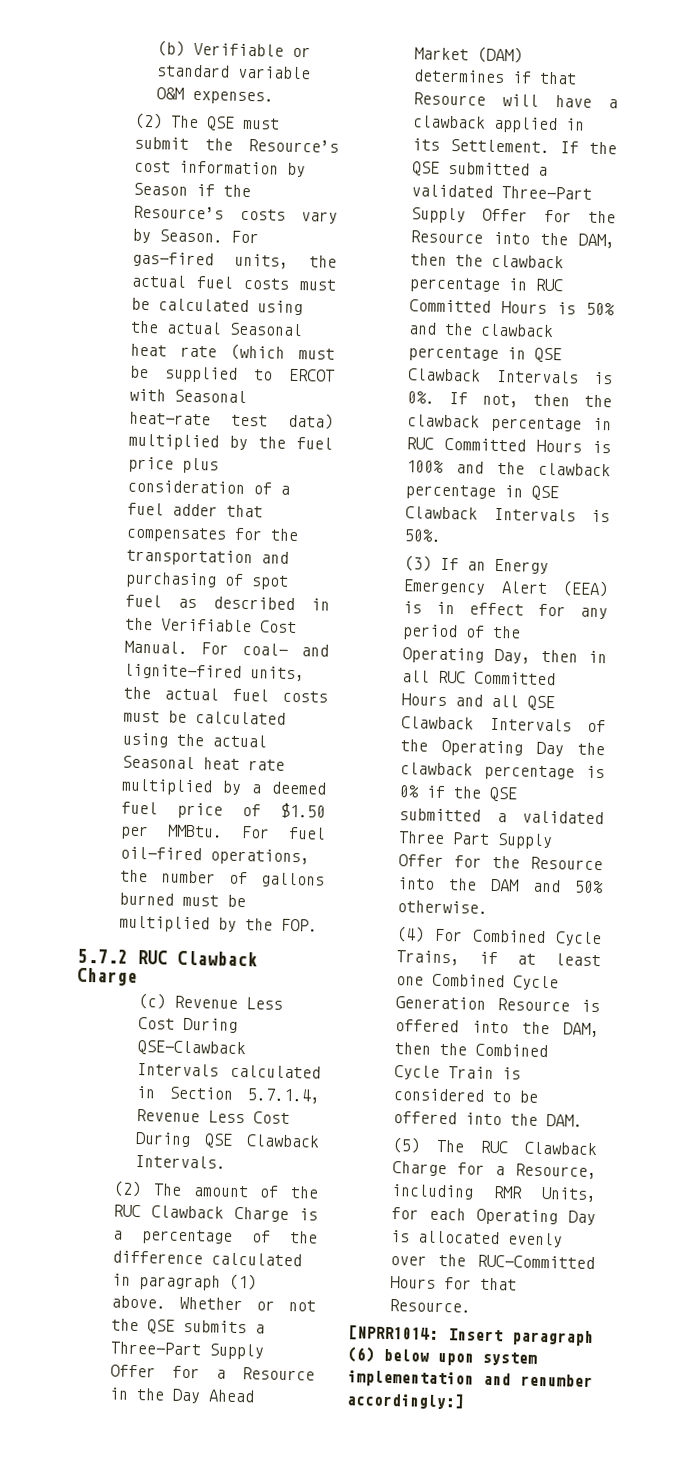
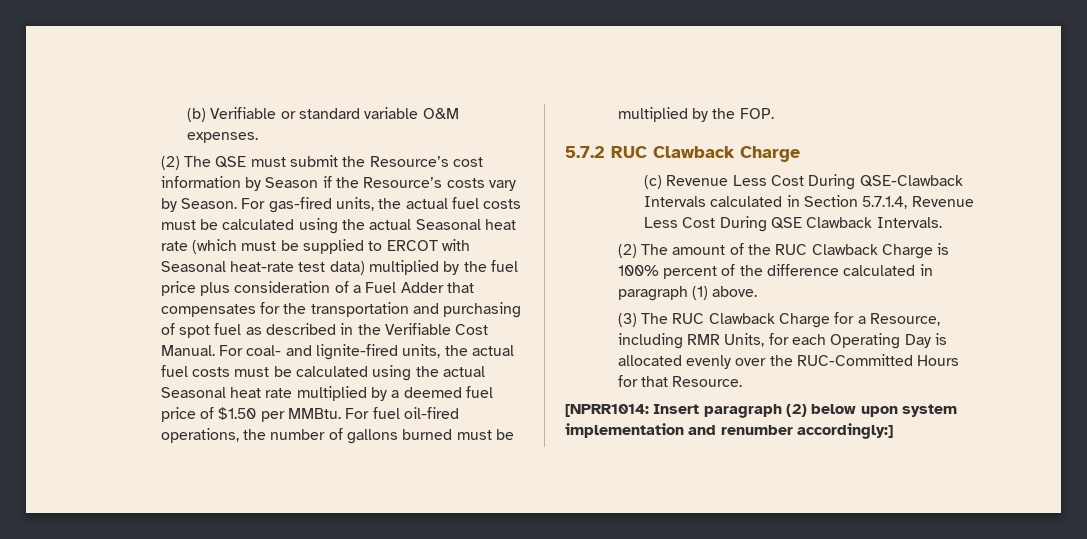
[127,502,219,517] fuel adder -> [365,282,444,293] Fuel Adder
[113,1229,234,1245] a percentage -> [617,265,718,279] 100% percent
[179,1296,316,1312] [111,1318,266,1334] [110,1341,265,1360] [110,1364,315,1381] [109,1387,256,1404] [414,46,524,64] [413,69,578,85] [413,92,618,109] [413,115,586,134] [412,138,617,155] [412,161,549,176] [411,184,593,200] [411,207,616,224] [410,230,615,249] [410,253,565,269] [409,277,565,294] [409,299,615,316] [408,322,555,338] [408,346,563,363] [408,368,613,385] [407,391,612,408] [407,414,612,433] [406,437,611,454] [406,460,611,477] [405,484,560,501] [405,506,610,523] [404,529,443,542] [404,555,550,575] [403,579,609,598] [403,601,608,620] [402,624,522,641] [402,647,607,664] [402,670,557,686] [401,693,556,711] [401,716,606,733] [400,739,605,757] [400,762,605,781] [399,785,519,802] [399,808,604,825] [398,831,554,850] [398,854,603,871] [398,877,604,894] [397,900,489,914] [396,926,602,947] [396,950,601,967] [396,973,560,991] [395,996,600,1013] [395,1019,600,1038] [394,1042,549,1058] [394,1065,522,1080] [393,1088,540,1103] [393,1111,584,1127] [392,1137,422,1154] Whether or not the QSE submits a Three-Part Supply Offer for a Resource in the Day Ahead Market (DAM) determines if that Resource will have a clawback applied in its Settlement. If the QSE submitted a validated Three-Part Supply Offer for the Resource into the DAM, then the clawback percentage in RUC Committed Hours is 50% and the clawback percentage in QSE Clawback Intervals is 0%. If not, then the clawback percentage in RUC Committed Hours is 100% and the clawback percentage in QSE Clawback Intervals is 50%. // (3) If an Energy Emergency Alert (EEA) is in effect for any period of the Operating Day, then in all RUC Committed Hours and all QSE Clawback Intervals of the Operating Day the clawback percentage is 0% if the QSE submitted a validated Three Part Supply Offer for the Resource into the DAM and 50% otherwise. // (4) For Combined Cycle Trains, if at least one Combined Cycle Generation Resource is offered into the DAM, then the Combined Cycle Train is considered to be offered into the DAM. // (5) -> [617,313,637,327] // (3)
[347,1346,375,1363] (6) -> [785,404,807,417] (2)

